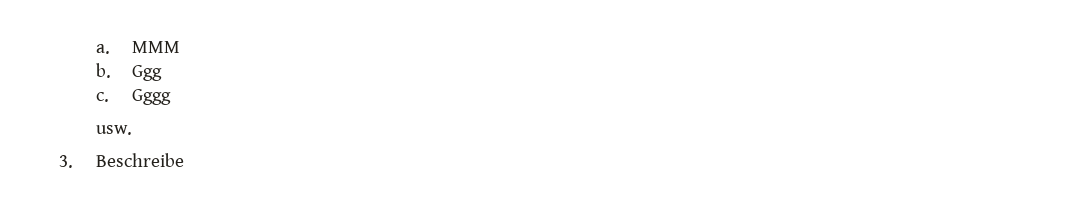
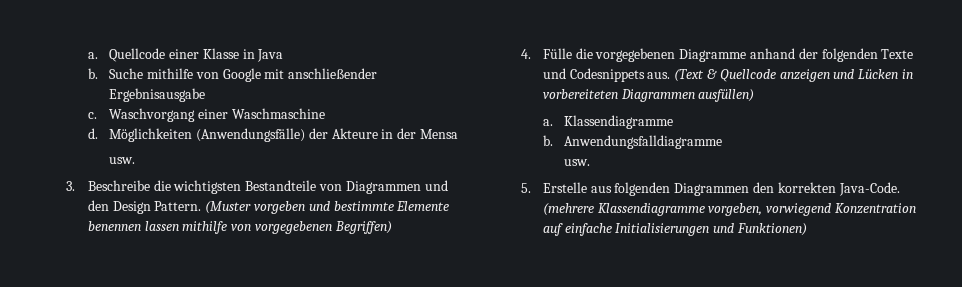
[95,41,181,54] [95,63,163,81] [95,89,172,105] [95,125,132,135] [59,153,184,168] a. MMM // b. Ggg // c. Gggg // usw. // 3. Beschreibe -> [87,48,284,62] [87,68,378,82] [109,88,206,102] [87,108,325,122] [87,128,459,142] [109,157,136,164] [66,180,448,194] [87,200,450,214] [87,221,392,234] [521,48,914,62] [542,68,913,82] [542,89,755,102] [542,115,674,129] [542,135,723,149] [564,159,591,166] [521,182,900,196] [542,203,917,216] [542,223,808,236] a. Quellcode einer Klasse in Java // b. Suche mithilfe von Google mit anschließender Ergebnisausgabe // c. Waschvorgang einer Waschmaschine // d. Möglichkeiten (Anwendungsfälle) der Akteure in der Mensa // usw. // 3. Beschreibe die wichtigsten Bestandteile von Diagrammen und den Design Pattern. (Muster vorgeben und bestimmte Elemente benennen lassen mithilfe von vorgegebenen Begriffen) // 4. Fülle die vorgegebenen Diagramme anhand der folgenden Texte und Codesnippets aus. (Text & Quellcode anzeigen und Lücken in vorbereiteten Diagrammen ausfüllen) // a. Klassendiagramme // b. Anwendungsfalldiagramme // usw. // 5. Erstelle aus folgenden Diagrammen den korrekten Java-Code. (mehrere Klassendiagramme vorgeben, vorwiegend Konzentration auf einfache Initialisierungen und Funktionen)

